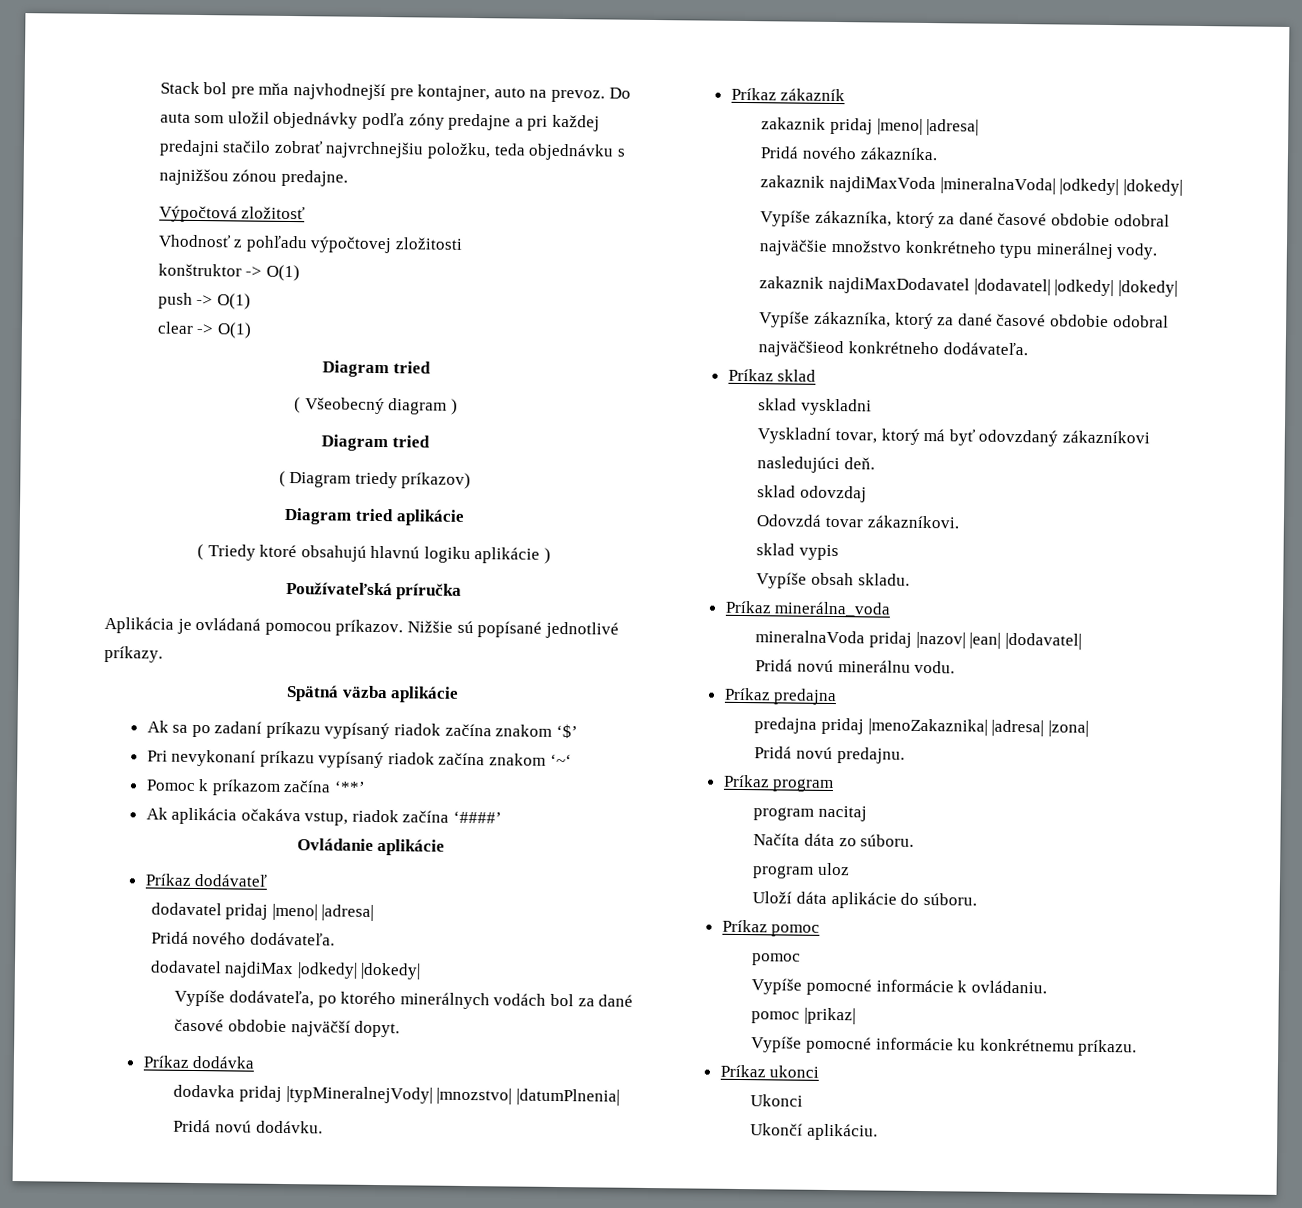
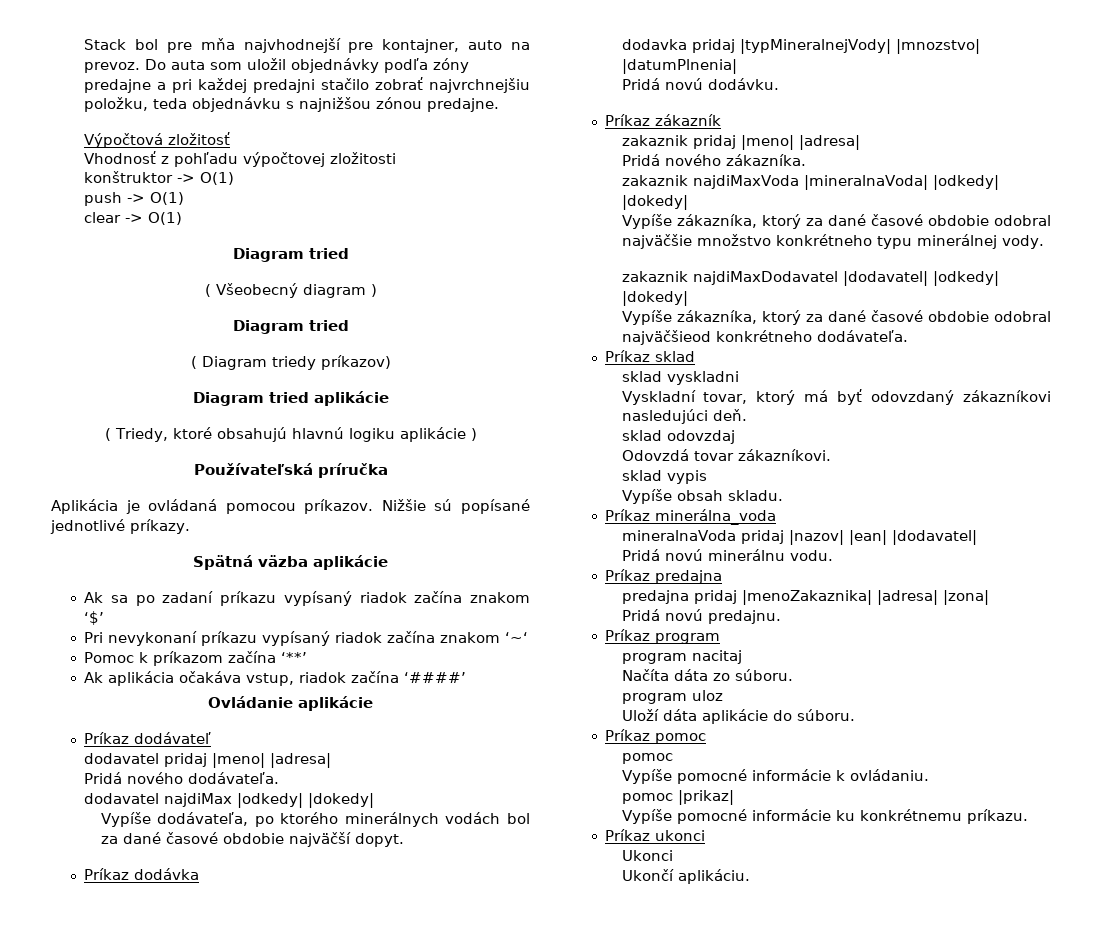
[207,544,256,561] Triedy -> [114,428,168,442] Triedy,

